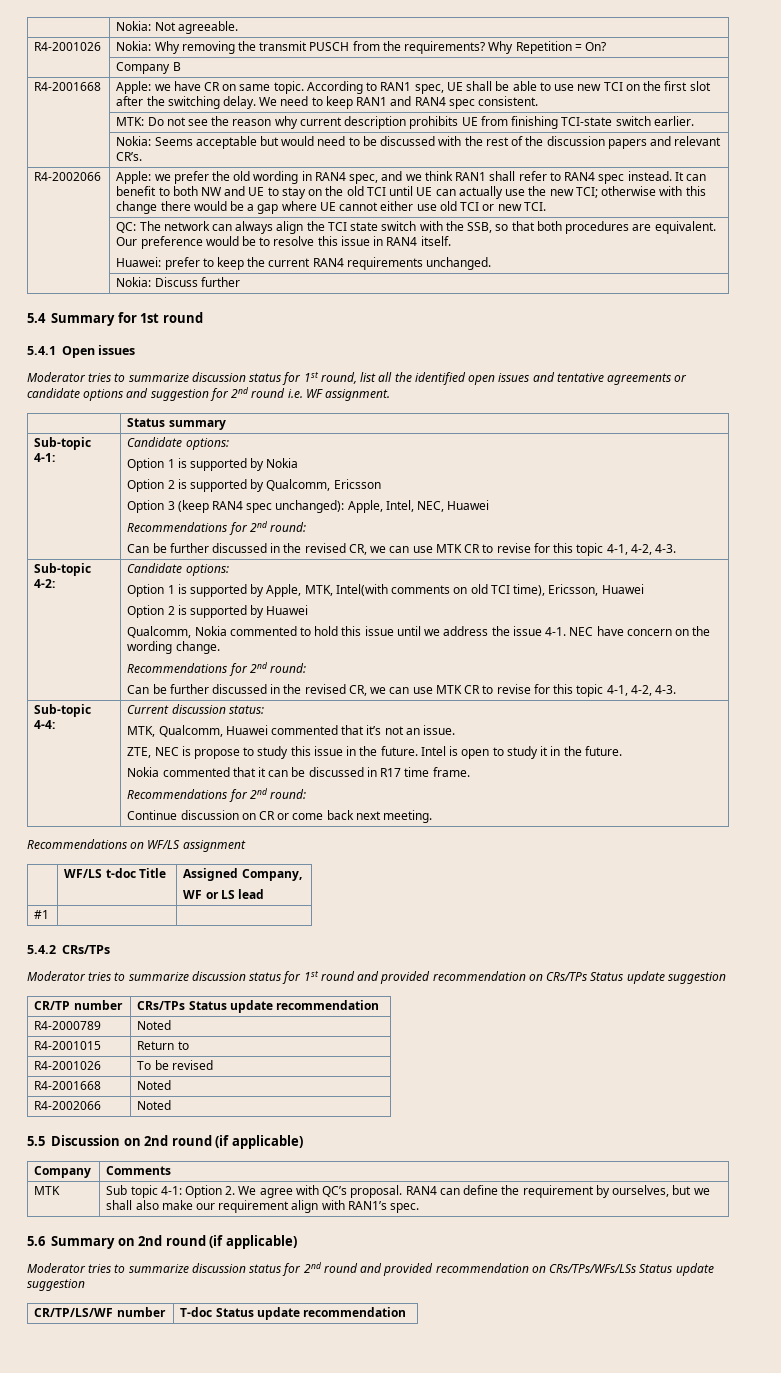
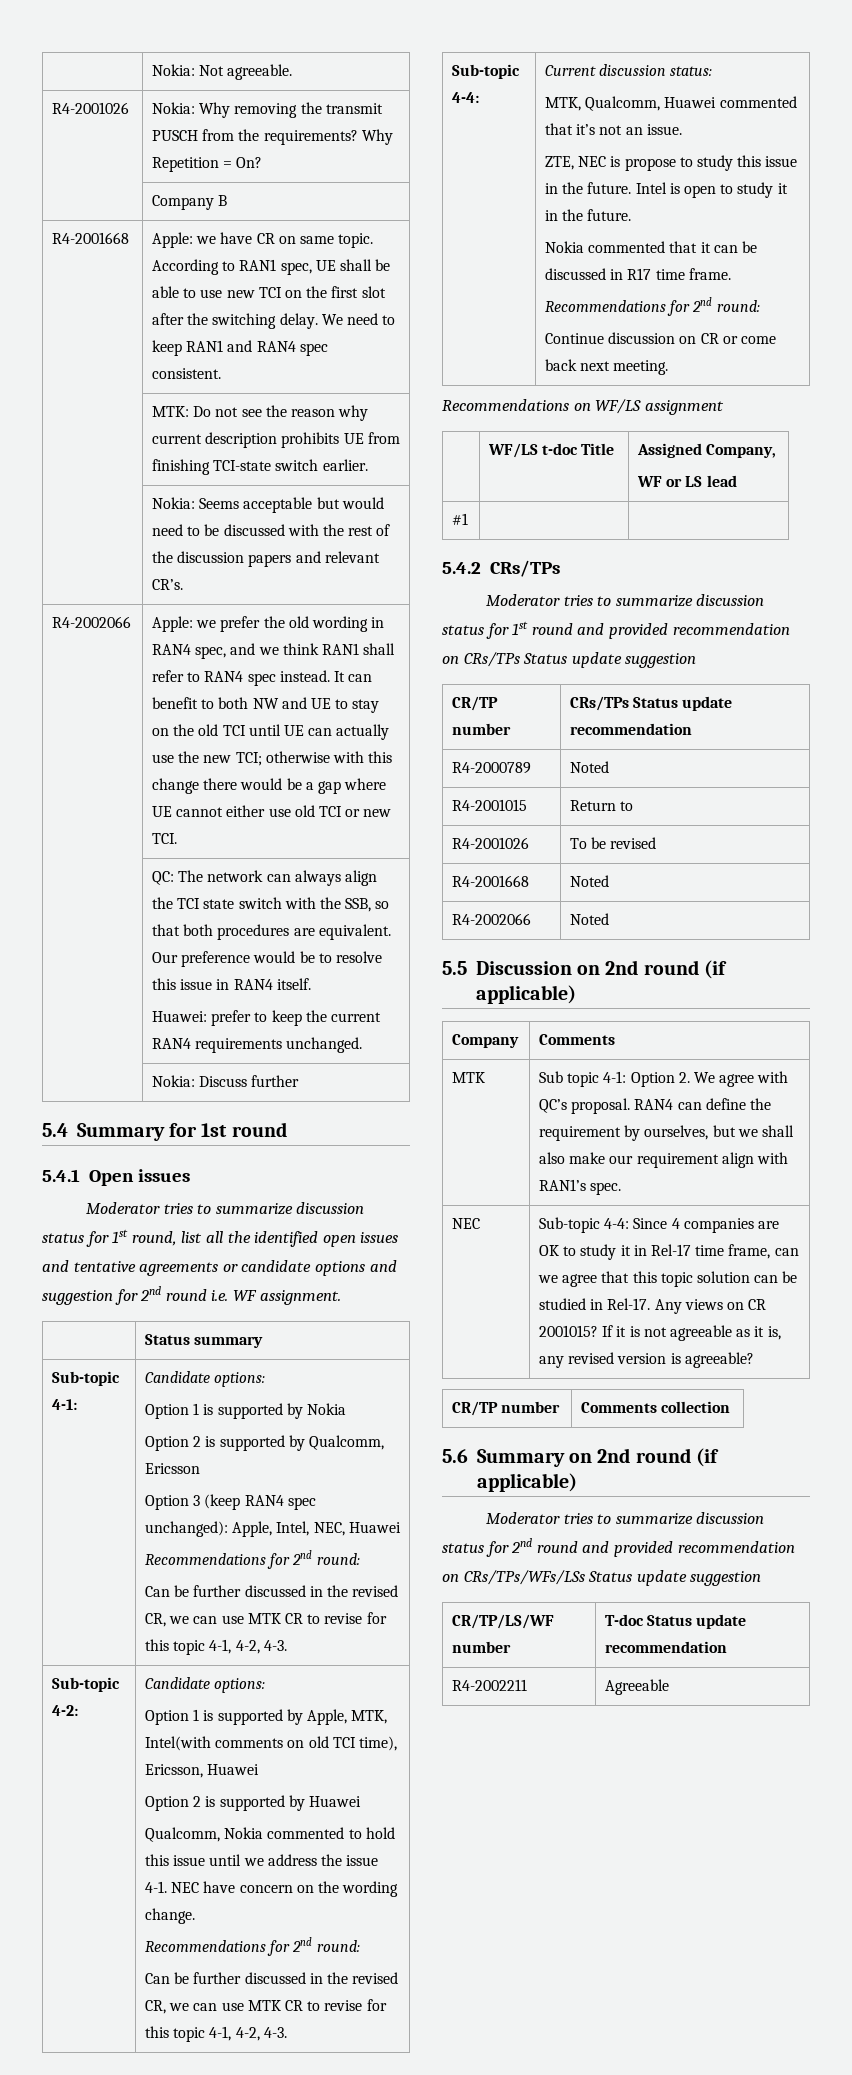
(420, 1208) none -> [452,1218,481,1229] [539,1217,780,1233] [539,1244,799,1260] [538,1271,798,1287] [539,1298,767,1314] [539,1325,781,1341] [539,1352,754,1368] [452,1401,561,1416] [581,1401,731,1413] // NEC | Sub-topic 4-4: Since 4 companies are OK to study it in Rel-17 time frame, can we agree that this topic solution can be studied in Rel-17. Any views on CR 2001015? If it is not agreeable as it is, any revised version is agreeable? // CR/TP number | Comments collection
(407, 1312) none -> [452,1679,528,1691] [605,1679,670,1695] // R4-2002211 | Agreeable

